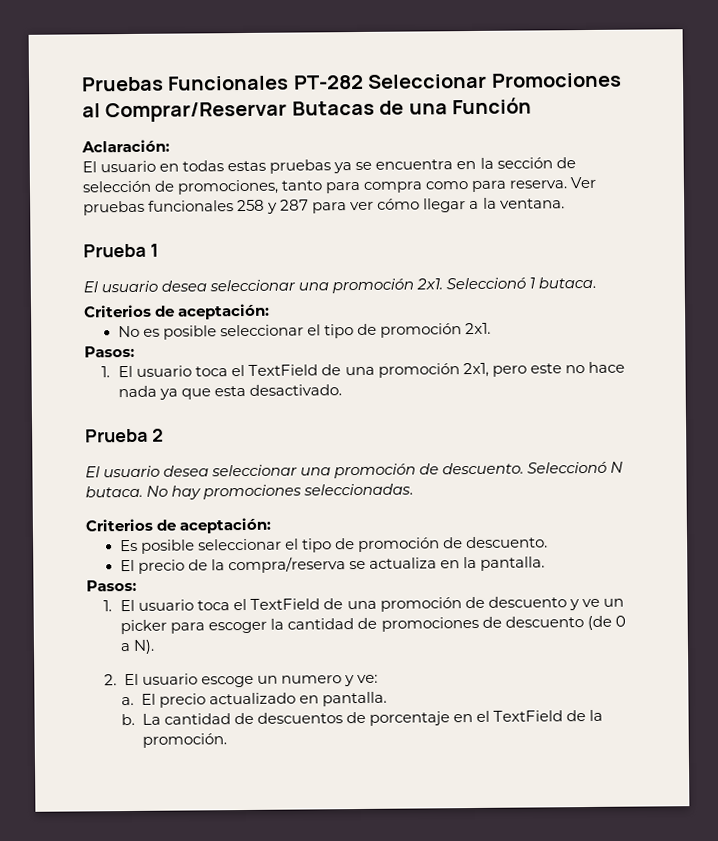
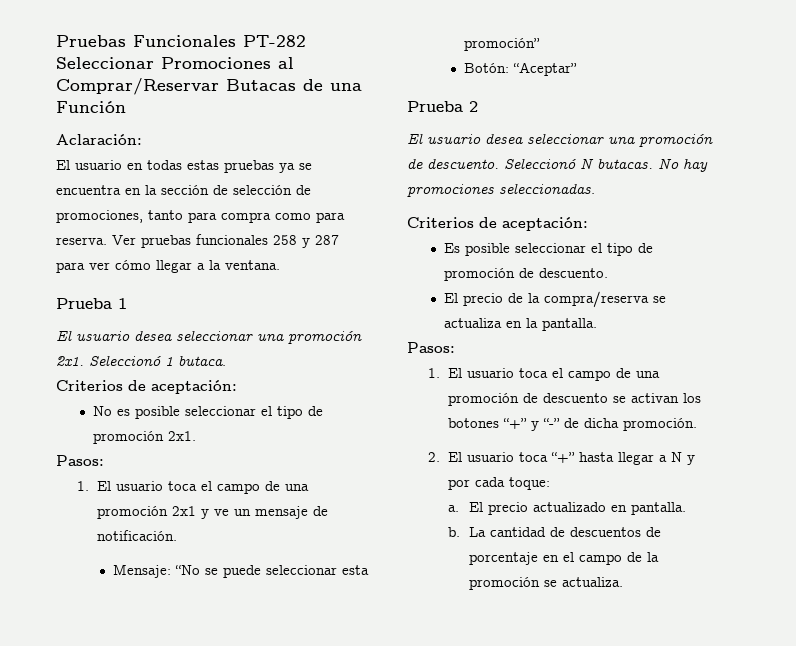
[248,361,625,378] [118,384,343,400] TextField de una promoción 2x1, pero este no hace nada ya que esta desactivado. -> [217,481,310,494] [97,506,329,519] [97,530,178,541] [113,564,370,578] [464,38,541,51] [464,62,578,76] campo de una promoción 2x1 y ve un mensaje de notificación. // Mensaje: “No se puede seleccionar esta promoción” // Botón: “Aceptar”
[85,485,143,498] butaca. -> [597,158,653,169] butacas.
[250,598,321,610] TextField -> [568,370,612,381] campo
[568,598,624,611] [120,615,626,635] [120,639,156,654] [104,673,378,688] y ve un picker para escoger la cantidad de promociones de descuento (de 0 a N). // 2. El usuario escoge un numero y ve: -> [613,393,702,403] [448,418,698,431] [427,452,696,465] [448,477,551,490] se activan los botones “+” y “-” de dicha promoción. // 2. El usuario toca “+” hasta llegar a N y por cada toque:
[493,709,604,722] [141,733,227,748] TextField de la promoción. -> [579,552,660,565] [469,577,624,590] campo de la promoción se actualiza.

